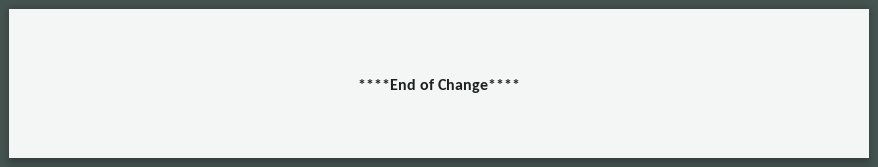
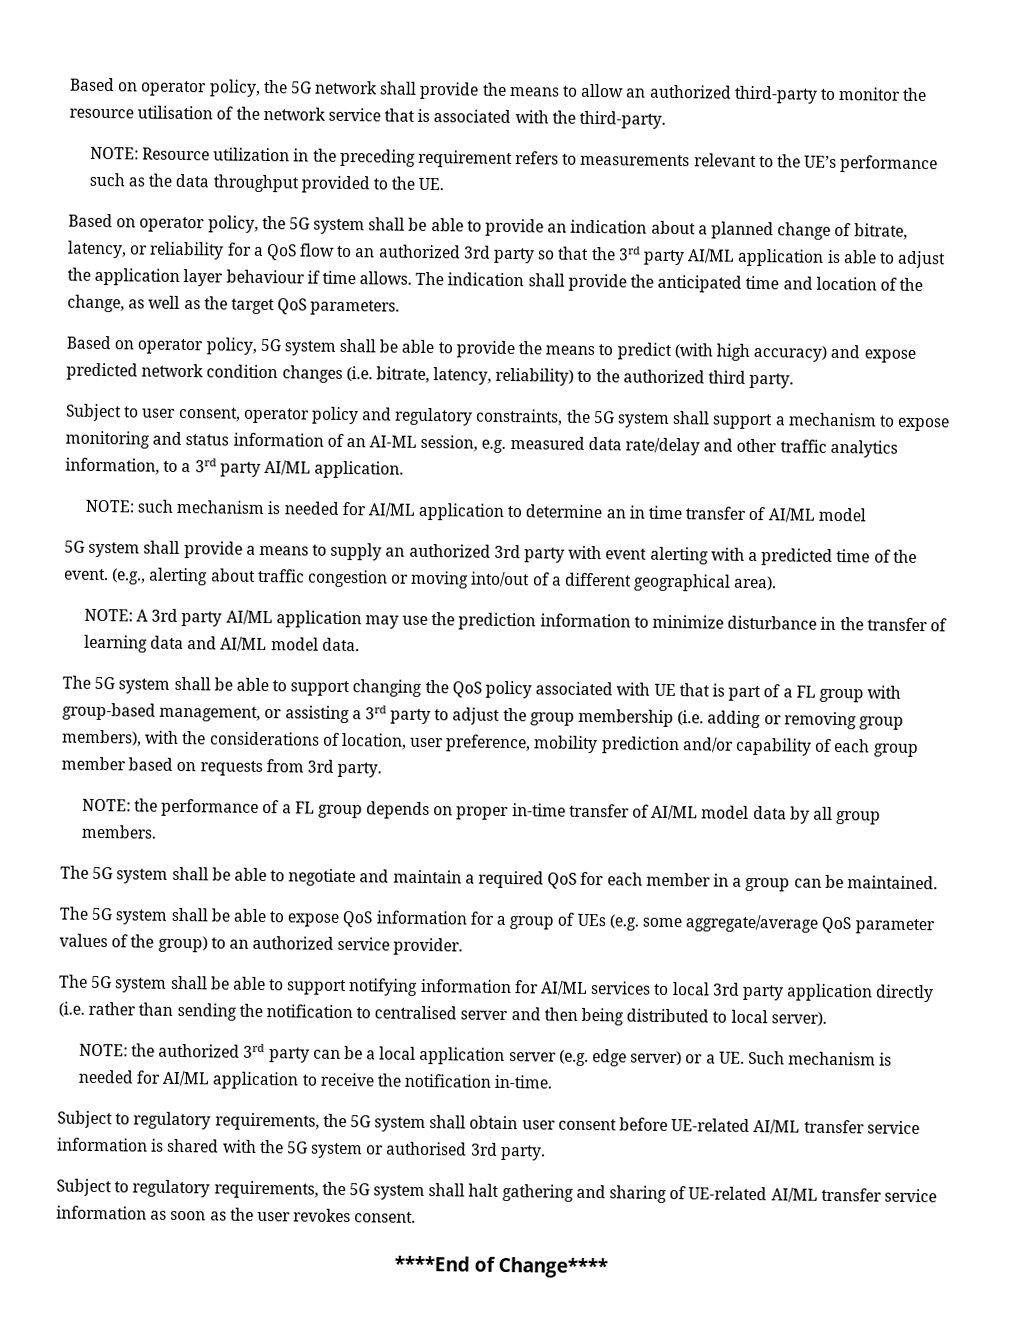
(357, 84) none -> [70,77,928,104] [69,105,667,129] [89,146,939,174] [88,172,445,194] [68,213,908,240] [67,240,947,269] [67,267,924,293] [67,294,401,316] [66,335,916,363] [66,362,795,389] [65,403,951,432] [65,430,898,458] [65,457,405,479] [84,499,866,523] [64,540,917,566] [64,567,778,592] [83,608,947,632] [83,634,360,653] [62,675,902,703] [62,702,904,730] [62,729,919,758] [61,756,383,778] [81,798,882,825] [80,824,157,839] [60,865,938,892] [59,906,935,935] [59,933,464,956] [59,974,935,1003] [58,1001,827,1026] [78,1043,893,1067] [77,1069,554,1090] [57,1110,920,1135] [57,1137,546,1161] [56,1178,937,1203] [56,1205,417,1223] Based on operator policy, the 5G network shall provide the means to allow an authorized third-party to monitor the resource utilisation of the network service that is associated with the third-party. // NOTE: Resource utilization in the preceding requirement refers to measurements relevant to the UE’s performance such as the data throughput provided to the UE. // Based on operator policy, the 5G system shall be able to provide an indication about a planned change of bitrate, latency, or reliability for a QoS flow to an authorized 3rd party so that the 3rd party AI/ML application is able to adjust the application layer behaviour if time allows. The indication shall provide the anticipated time and location of the change, as well as the target QoS parameters. // Based on operator policy, 5G system shall be able to provide the means to predict (with high accuracy) and expose predicted network condition changes (i.e. bitrate, latency, reliability) to the authorized third party. // Subject to user consent, operator policy and regulatory constraints, the 5G system shall support a mechanism to expose monitoring and status information of an AI-ML session, e.g. measured data rate/delay and other traffic analytics information, to a 3rd party AI/ML application. // NOTE: such mechanism is needed for AI/ML application to determine an in time transfer of AI/ML model // 5G system shall provide a means to supply an authorized 3rd party with event alerting with a predicted time of the event. (e.g., alerting about traffic congestion or moving into/out of a different geographical area). // NOTE: A 3rd party AI/ML application may use the prediction information to minimize disturbance in the transfer of learning data and AI/ML model data. // The 5G system shall be able to support changing the QoS policy associated with UE that is part of a FL group with group-based management, or assisting a 3rd party to adjust the group membership (i.e. adding or removing group members), with the considerations of location, user preference, mobility prediction and/or capability of each group member based on requests from 3rd party. // NOTE: the performance of a FL group depends on proper in-time transfer of AI/ML model data by all group members. // The 5G system shall be able to negotiate and maintain a required QoS for each member in a group can be maintained. // The 5G system shall be able to expose QoS information for a group of UEs (e.g. some aggregate/average QoS parameter values of the group) to an authorized service provider. // The 5G system shall be able to support notifying information for AI/ML services to local 3rd party application directly (i.e. rather than sending the notification to centralised server and then being distributed to local server). // NOTE: the authorized 3rd party can be a local application server (e.g. edge server) or a UE. Such mechanism is needed for AI/ML application to receive the notification in-time. // Subject to regulatory requirements, the 5G system shall obtain user consent before UE-related AI/ML transfer service information is shared with the 5G system or authorised 3rd party. // Subject to regulatory requirements, the 5G system shall halt gathering and sharing of UE-related AI/ML transfer service information as soon as the user revokes consent. //

